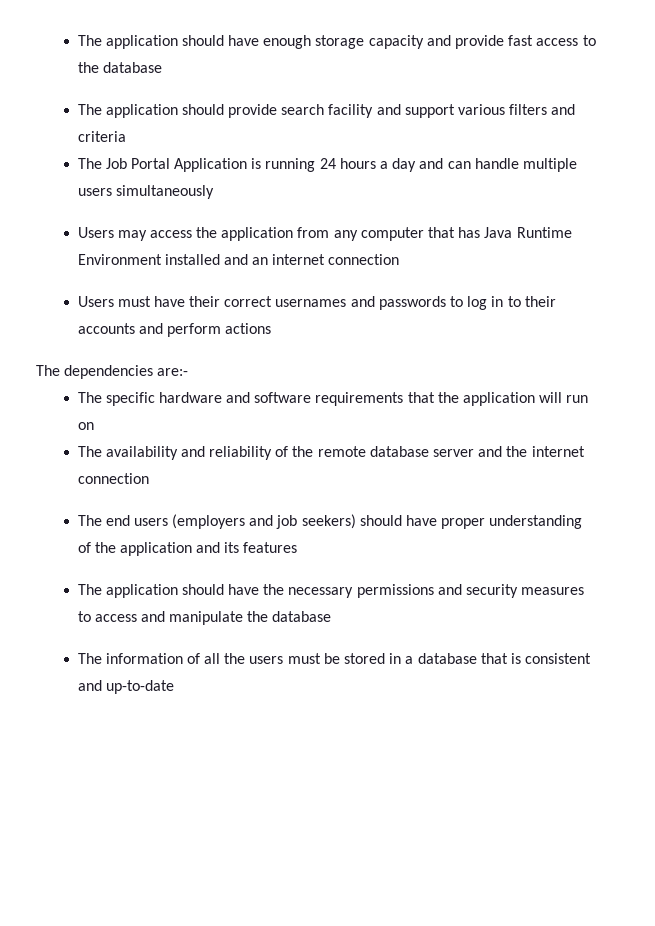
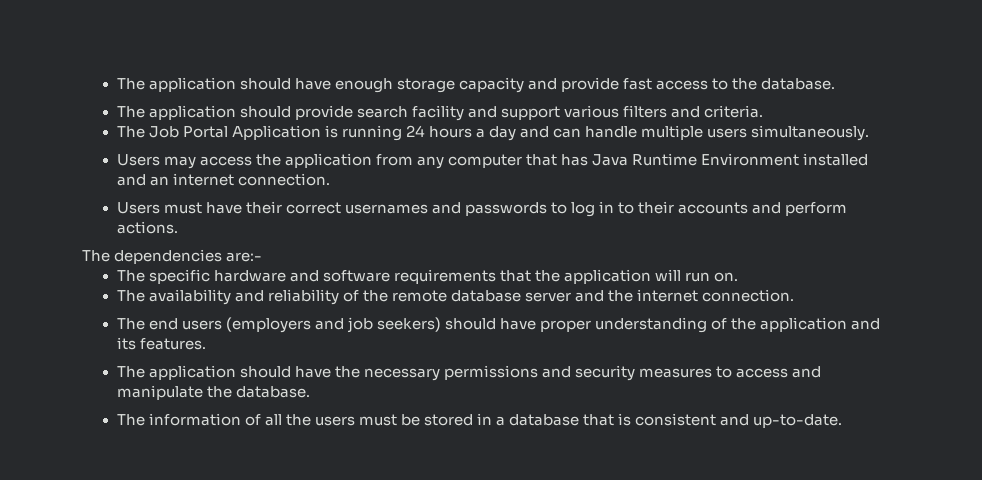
[102,62,162,73] database -> [761,78,836,90] database.
[77,131,126,142] criteria -> [704,105,764,118] criteria.
[115,185,214,199] simultaneously -> [751,125,870,141] simultaneously.
[328,254,400,265] connection -> [237,173,330,186] connection.
[225,323,272,334] actions -> [116,221,178,234] actions.
[77,422,94,430] on -> [714,272,739,282] on.
[77,473,149,484] connection -> [702,289,795,302] connection.
[243,542,298,553] features -> [139,338,206,350] features.
[272,611,332,622] database -> [235,386,310,398] database.
[105,680,174,694] up-to-date -> [753,414,843,428] up-to-date.

